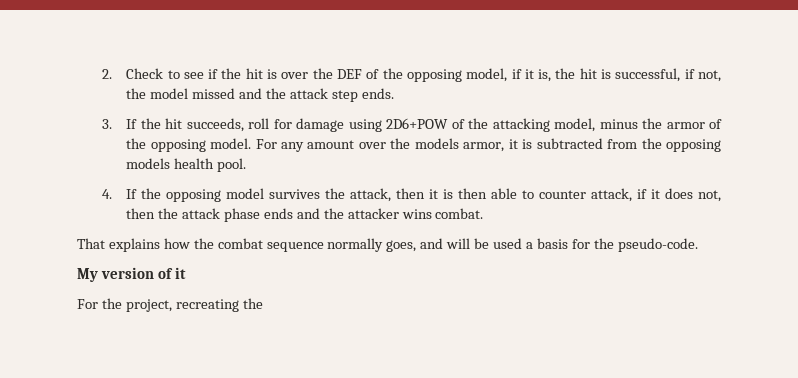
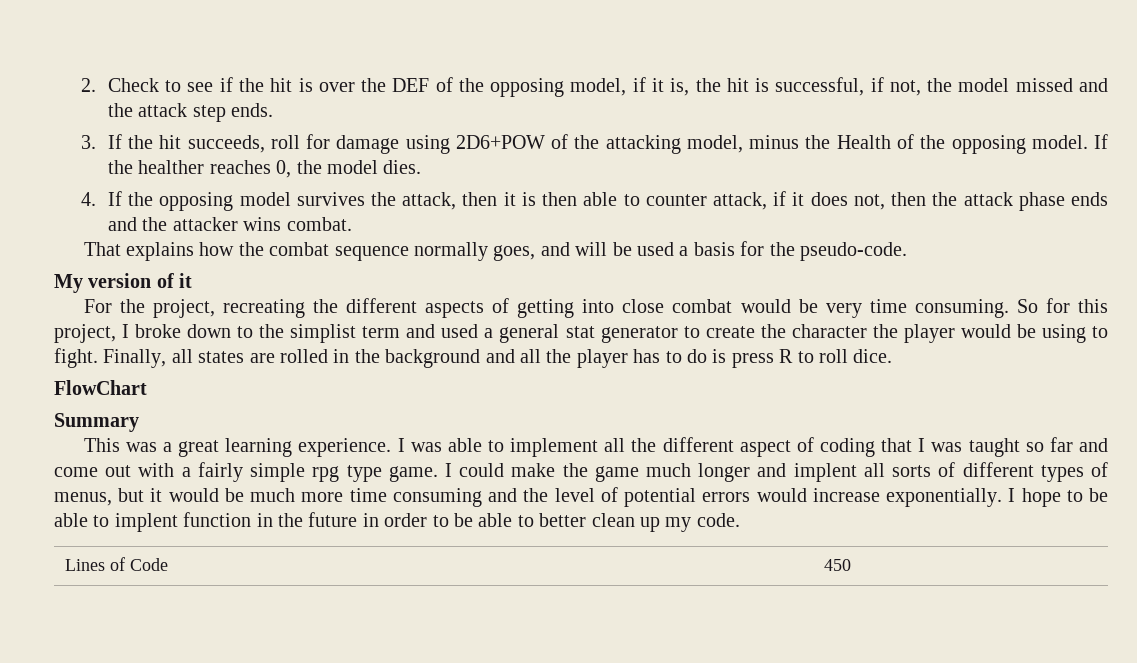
[666,122,705,129] armor -> [836,135,891,149] Health
[255,138,721,152] [126,158,247,172] For any amount over the models armor, it is subtracted from the opposing models health pool. -> [1094,134,1108,149] [107,160,422,178] If the healther reaches 0, the model dies.
(263, 303) none -> [346,298,1108,318] [54,324,1109,343] [54,348,893,368] [54,380,147,395] [54,413,139,432] [83,437,1109,457] [54,462,1109,482] [54,487,1108,507] [54,512,740,532] [64,557,168,571] [823,559,851,571] different aspects of getting into close combat would be very time consuming. So for this project, I broke down to the simplist term and used a general stat generator to create the character the player would be using to fight. Finally, all states are rolled in the background and all the player has to do is press R to roll dice. // FlowChart // Summary // This was a great learning experience. I was able to implement all the different aspect of coding that I was taught so far and come out with a fairly simple rpg type game. I could make the game much longer and implent all sorts of different types of menus, but it would be much more time consuming and the level of potential errors would increase exponentially. I hope to be able to implent function in the future in order to be able to better clean up my code. // Lines of Code | 450

